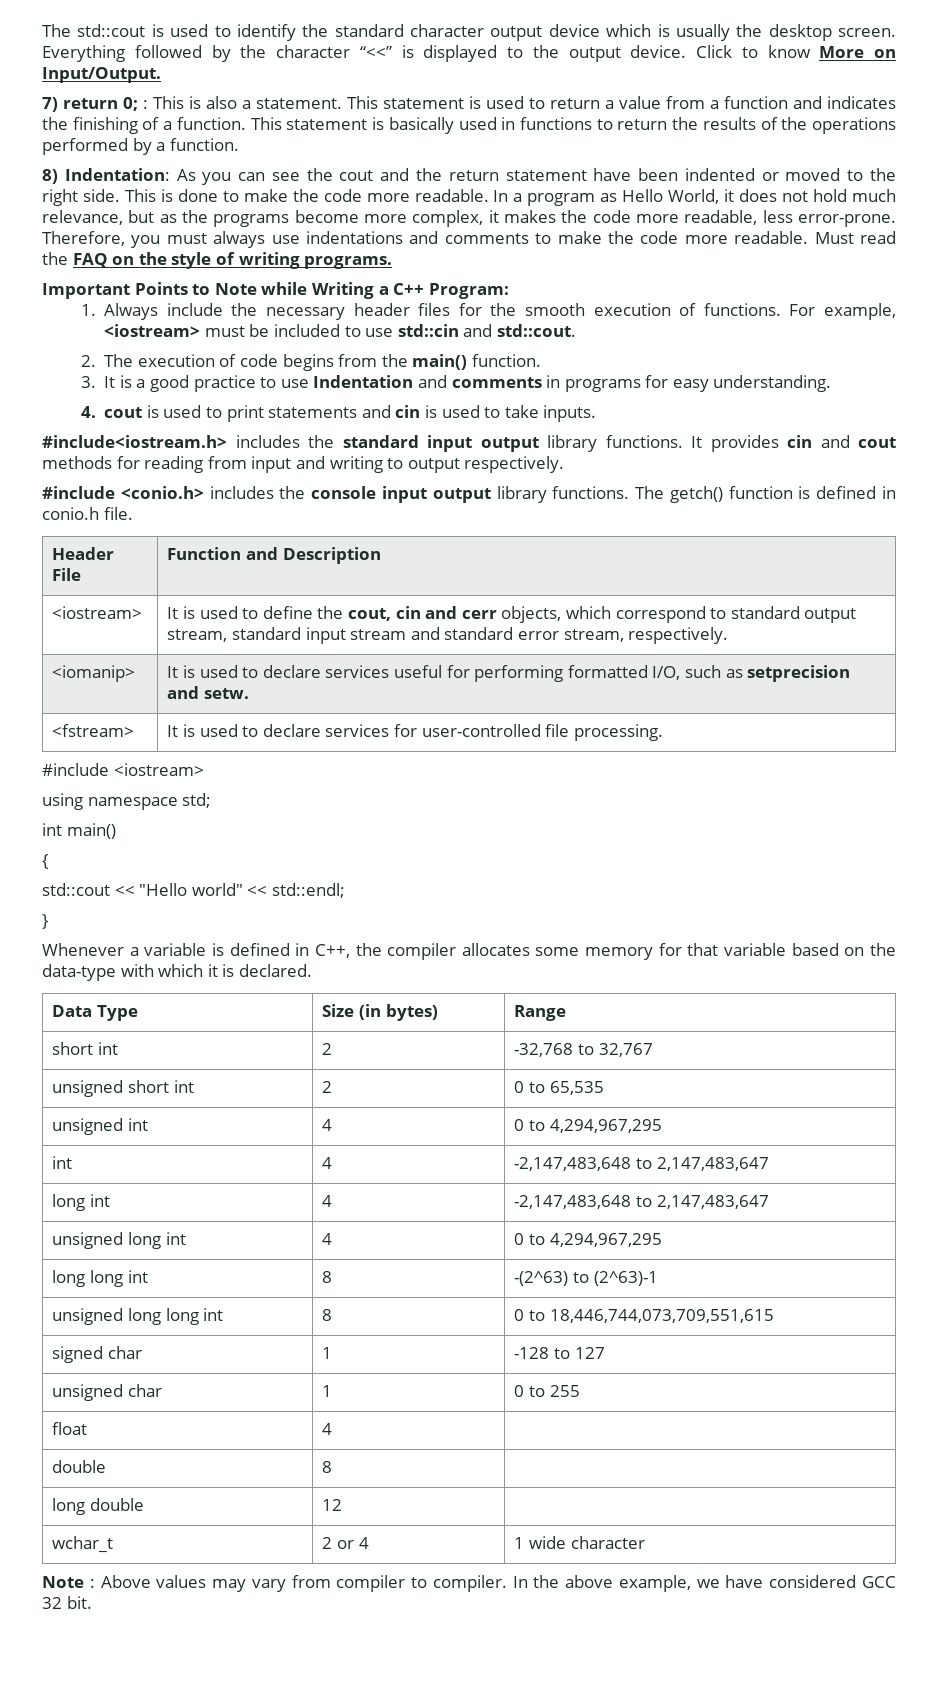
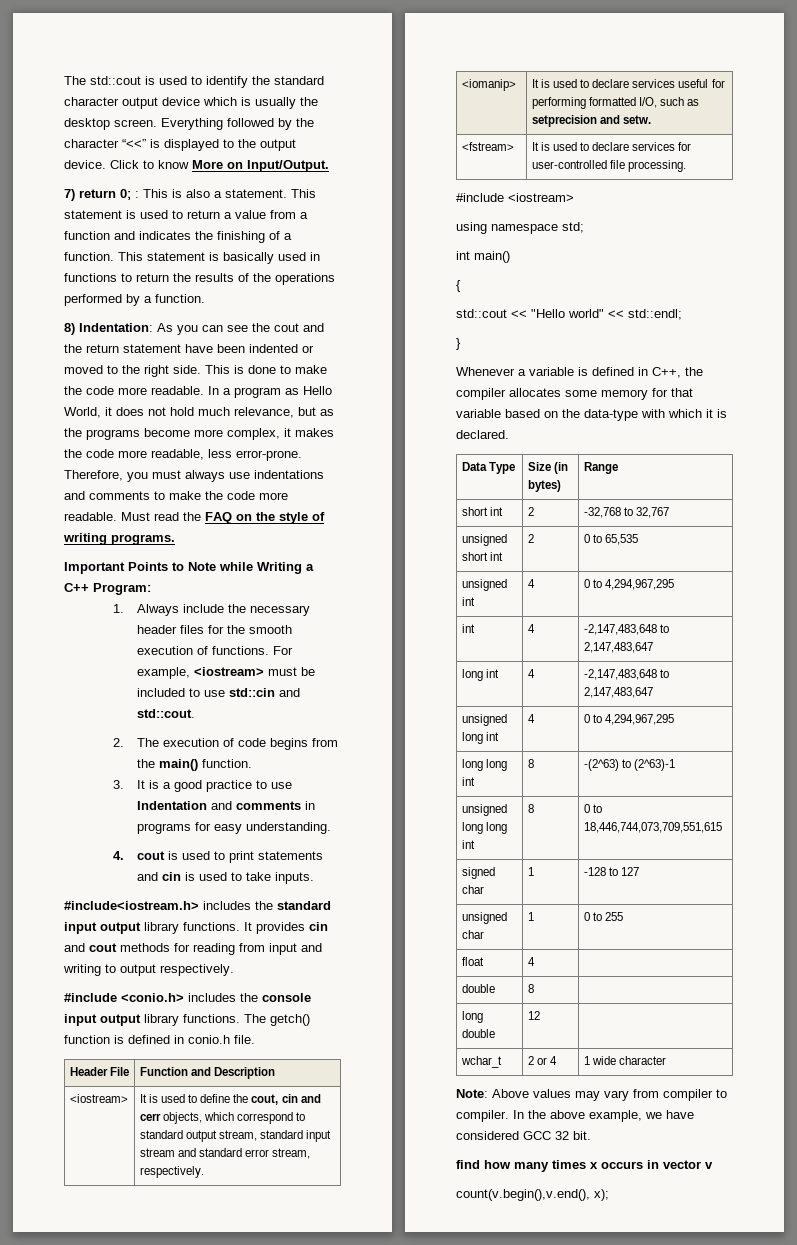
[42,1576,95,1588] Note : -> [456,1089,488,1098] Note:
(92, 1602) none -> [456,1160,713,1172] [456,1189,609,1201] // find how many times x occurs in vector v // count(v.begin(),v.end(), x);

